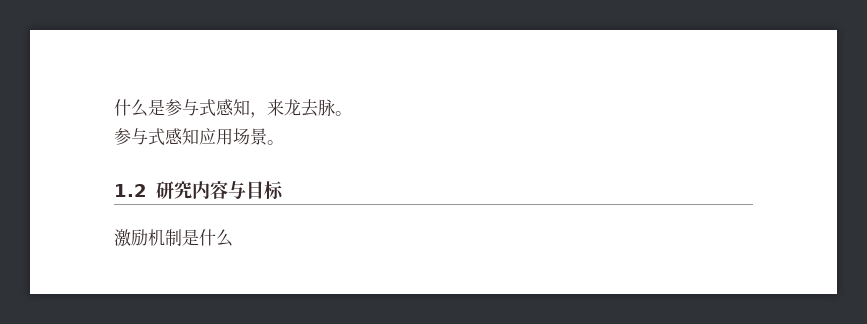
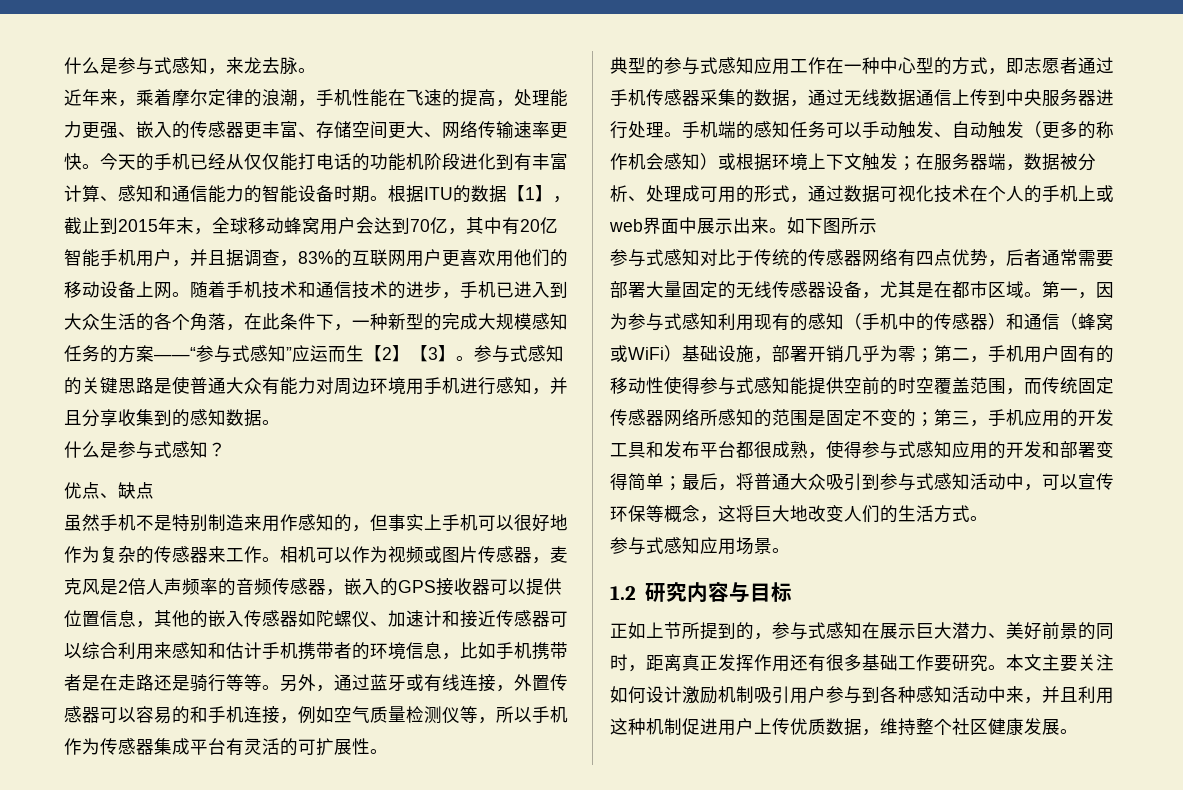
(352, 113) none -> [64,89,568,107] [64,121,568,139] [64,153,568,171] [64,185,571,203] [64,217,558,235] [64,249,568,267] [64,281,568,299] [64,313,568,331] [64,345,564,363] [64,376,568,395] [64,409,280,427] [64,441,226,459] [64,482,154,499] [64,514,568,532] [64,546,568,564] [64,578,562,596] [64,610,568,628] [64,642,568,660] [64,674,568,692] [64,706,568,724] [64,738,388,756] [610,57,1114,75] [610,89,1114,107] [610,121,1114,139] [610,153,1096,171] [610,185,1114,203] [609,217,877,234] [610,249,1114,267] [610,281,1114,299] [610,313,1114,331] [610,345,1114,363] [610,376,1114,395] [610,409,1114,427] [610,440,1114,459] [610,473,1114,491] [610,505,988,523] // 近年来，乘着摩尔定律的浪潮，手机性能在飞速的提高，处理能力更强、嵌入的传感器更丰富、存储空间更大、网络传输速率更快。今天的手机已经从仅仅能打电话的功能机阶段进化到有丰富计算、感知和通信能力的智能设备时期。根据ITU的数据【1】，截止到2015年末，全球移动蜂窝用户会达到70亿，其中有20亿智能手机用户，并且据调查，83%的互联网用户更喜欢用他们的移动设备上网。随着手机技术和通信技术的进步，手机已进入到大众生活的各个角落，在此条件下，一种新型的完成大规模感知任务的方案——“参与式感知”应运而生【2】【3】。参与式感知的关键思路是使普通大众有能力对周边环境用手机进行感知，并且分享收集到的感知数据。 // 什么是参与式感知？ // 优点、缺点 // 虽然手机不是特别制造来用作感知的，但事实上手机可以很好地作为复杂的传感器来工作。相机可以作为视频或图片传感器，麦克风是2倍人声频率的音频传感器，嵌入的GPS接收器可以提供位置信息，其他的嵌入传感器如陀螺仪、加速计和接近传感器可以综合利用来感知和估计手机携带者的环境信息，比如手机携带者是在走路还是骑行等等。另外，通过蓝牙或有线连接，外置传感器可以容易的和手机连接，例如空气质量检测仪等，所以手机作为传感器集成平台有灵活的可扩展性。 // 典型的参与式感知应用工作在一种中心型的方式，即志愿者通过手机传感器采集的数据，通过无线数据通信上传到中央服务器进行处理。手机端的感知任务可以手动触发、自动触发（更多的称作机会感知）或根据环境上下文触发；在服务器端，数据被分析、处理成可用的形式，通过数据可视化技术在个人的手机上或web界面中展示出来。如下图所示 // 参与式感知对比于传统的传感器网络有四点优势，后者通常需要部署大量固定的无线传感器设备，尤其是在都市区域。第一，因为参与式感知利用现有的感知（手机中的传感器）和通信（蜂窝或WiFi）基础设施，部署开销几乎为零；第二，手机用户固有的移动性使得参与式感知能提供空前的时空覆盖范围，而传统固定传感器网络所感知的范围是固定不变的；第三，手机应用的开发工具和发布平台都很成熟，使得参与式感知应用的开发和部署变得简单；最后，将普通大众吸引到参与式感知活动中，可以宣传环保等概念，这将巨大地改变人们的生活方式。
[114,229,233,247] 激励机制是什么 -> [610,622,1114,640] [610,654,1114,672] [610,686,1114,704] [610,718,1078,736] 正如上节所提到的，参与式感知在展示巨大潜力、美好前景的同时，距离真正发挥作用还有很多基础工作要研究。本文主要关注如何设计激励机制吸引用户参与到各种感知活动中来，并且利用这种机制促进用户上传优质数据，维持整个社区健康发展。

